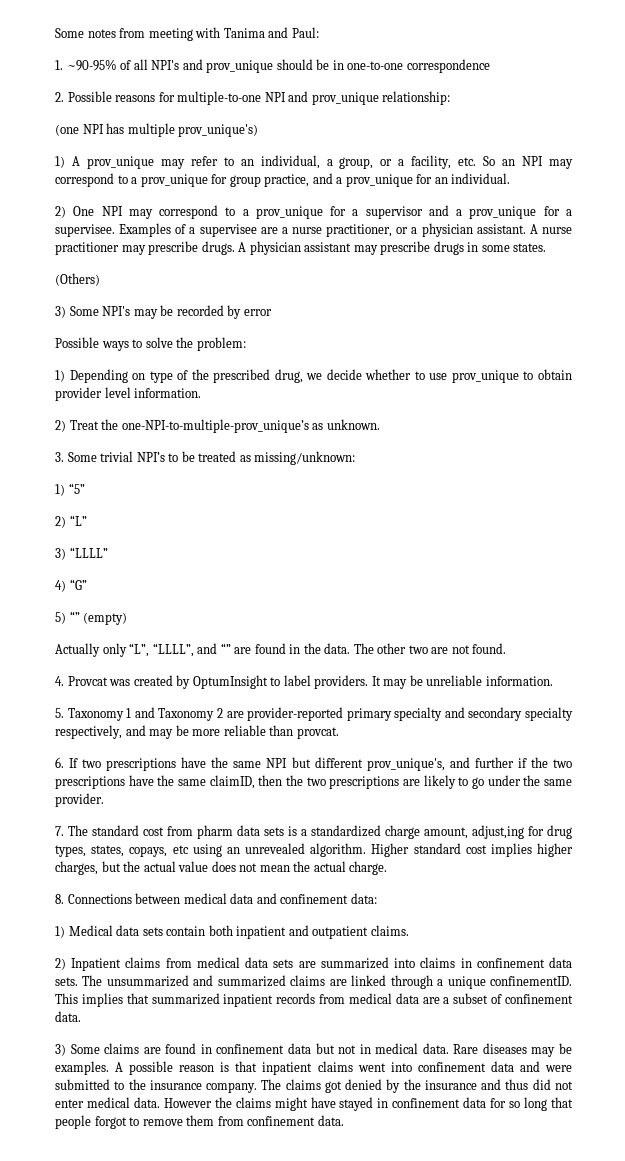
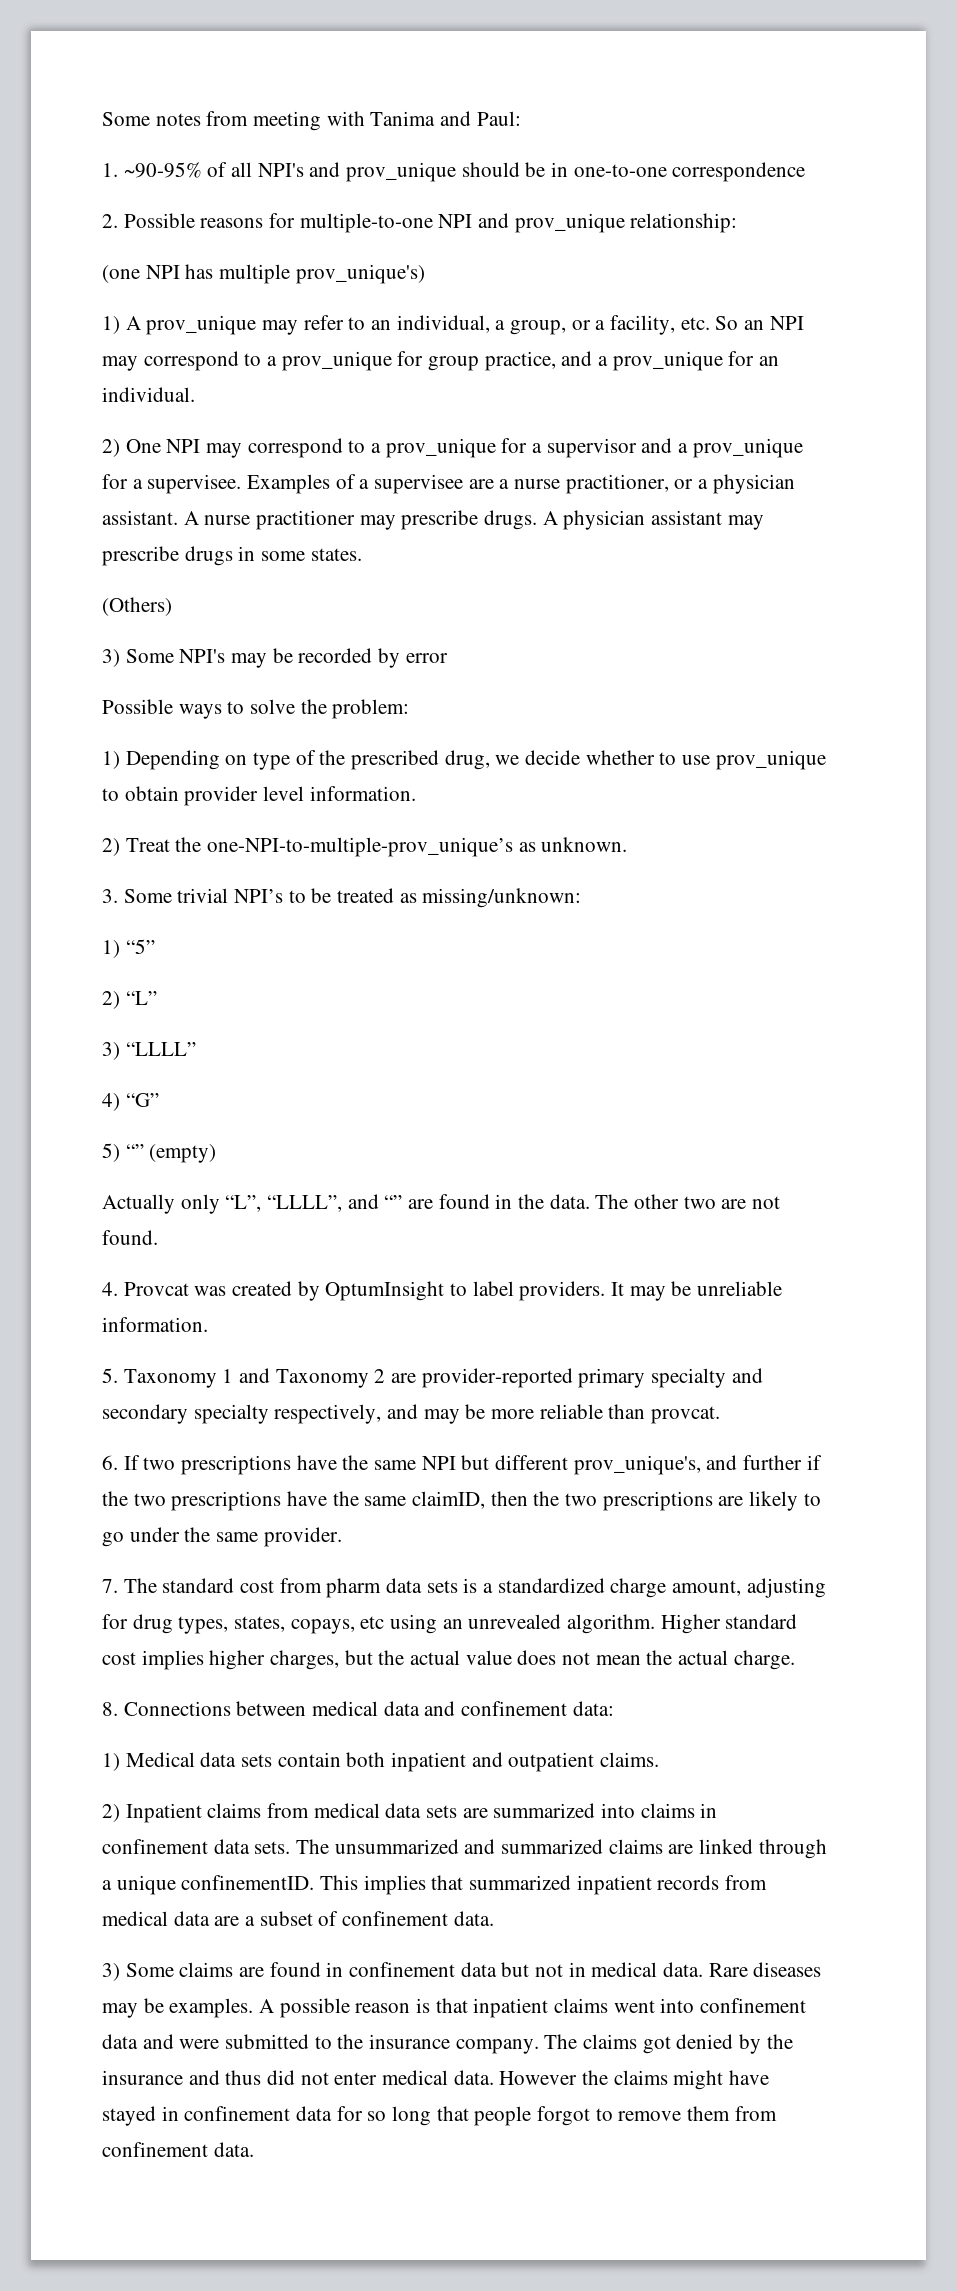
[472,825,524,839] adjust,ing -> [746,1578,826,1598] adjusting

